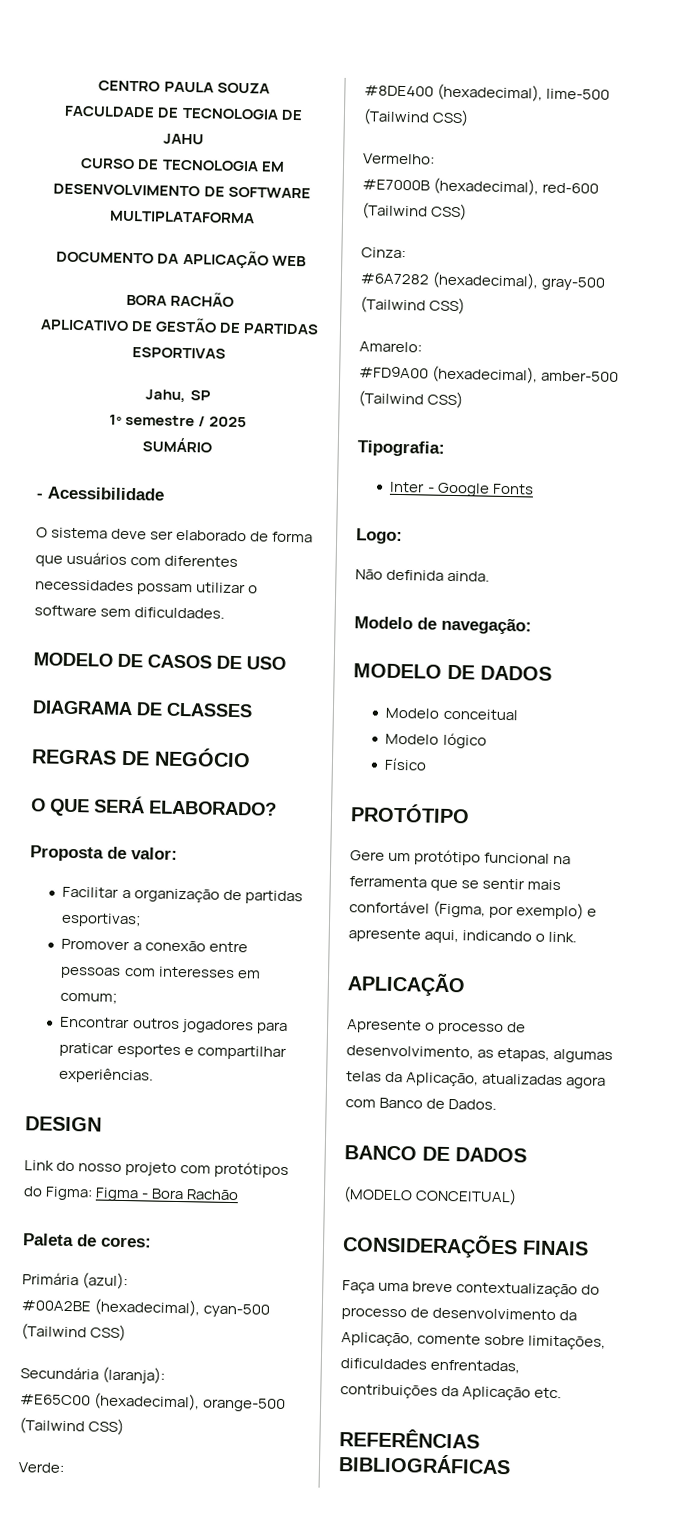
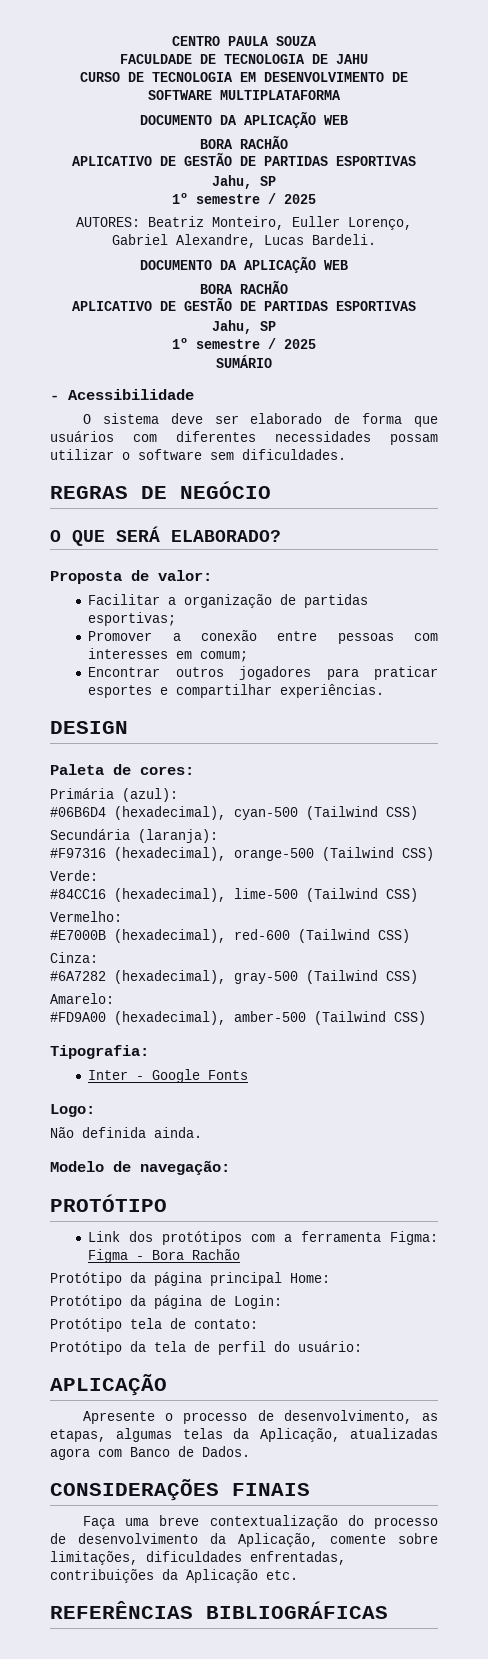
(248, 422) none -> [76,216,412,230] [112,234,376,248] [140,256,348,273] [200,280,288,294] [72,297,416,311] [212,320,276,334] [172,338,316,349] // AUTORES: Beatriz Monteiro, Euller Lorenço, Gabriel Alexandre, Lucas Bardeli. // DOCUMENTO DA APLICAÇÃO WEB // BORA RACHÃO // APLICATIVO DE GESTÃO DE PARTIDAS ESPORTIVAS // Jahu, SP // 1º semestre / 2025
[33,652,286,670] [32,700,253,718] // MODELO DE CASOS DE USO // DIAGRAMA DE CLASSES -> (346, 454) none
[24,1160,290,1179] [23,1186,240,1202] // Link do nosso projeto com protótipos do Figma: Figma - Bora Rachão -> (128, 727) none
[21,1300,91,1312] #00A2BE -> [50,807,106,817] #06B6D4
[20,1394,91,1406] #E65C00 -> [50,848,106,858] #F97316
[364,85,434,97] #8DE400 -> [50,889,106,899] #84CC16
[353,663,552,681] [385,707,518,721] [385,732,487,749] [384,757,428,771] [350,803,470,824] [350,849,572,866] [349,876,562,892] [349,900,598,920] [348,928,578,944] MODELO DE DADOS // Modelo conceitual // Modelo lógico // Físico // PROTÓTIPO // Gere um protótipo funcional na ferramenta que se sentir mais confortável (Figma, por exemplo) e apresente aqui, indicando o link. -> [50,1194,167,1212] [88,1231,438,1245] [88,1249,241,1263] [50,1272,330,1286] [50,1295,282,1309] [50,1318,258,1332] [50,1341,362,1355] PROTÓTIPO // Link dos protótipos com a ferramenta Figma: Figma - Bora Rachão // Protótipo da página principal Home: // Protótipo da página de Login: // Protótipo tela de contato: // Protótipo da tela de perfil do usuário:
[344,1145,527,1163] [343,1186,518,1206] // BANCO DE DADOS // (MODELO CONCEITUAL) -> (250, 1451) none

